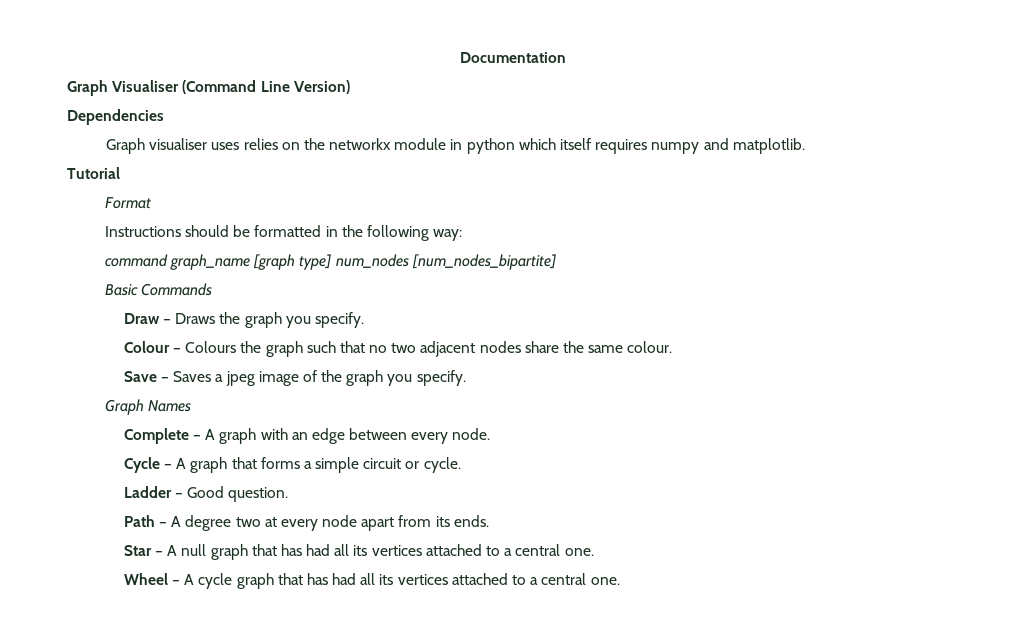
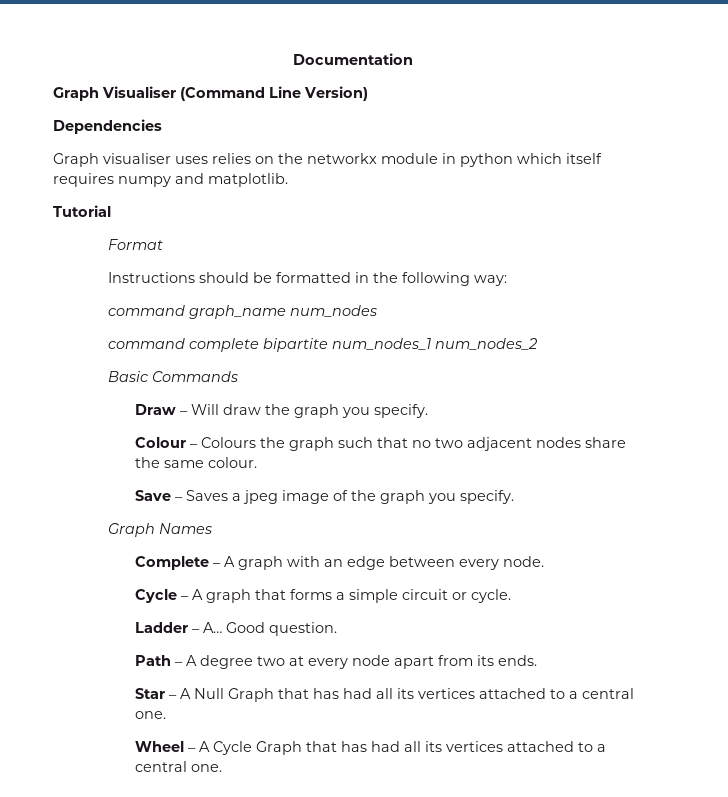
[253,254,332,270] [graph type] -> (286, 312) none
[411,254,556,270] [num_nodes_bipartite] -> [107,338,537,352] // command complete bipartite num_nodes_1 num_nodes_2
[175,313,216,324] Draws -> [191,404,262,415] Will draw
(183, 495) none -> [203,622,223,633] A…
[181,544,248,560] null graph -> [194,688,275,702] Null Graph
[198,573,274,589] cycle graph -> [213,741,303,755] Cycle Graph

